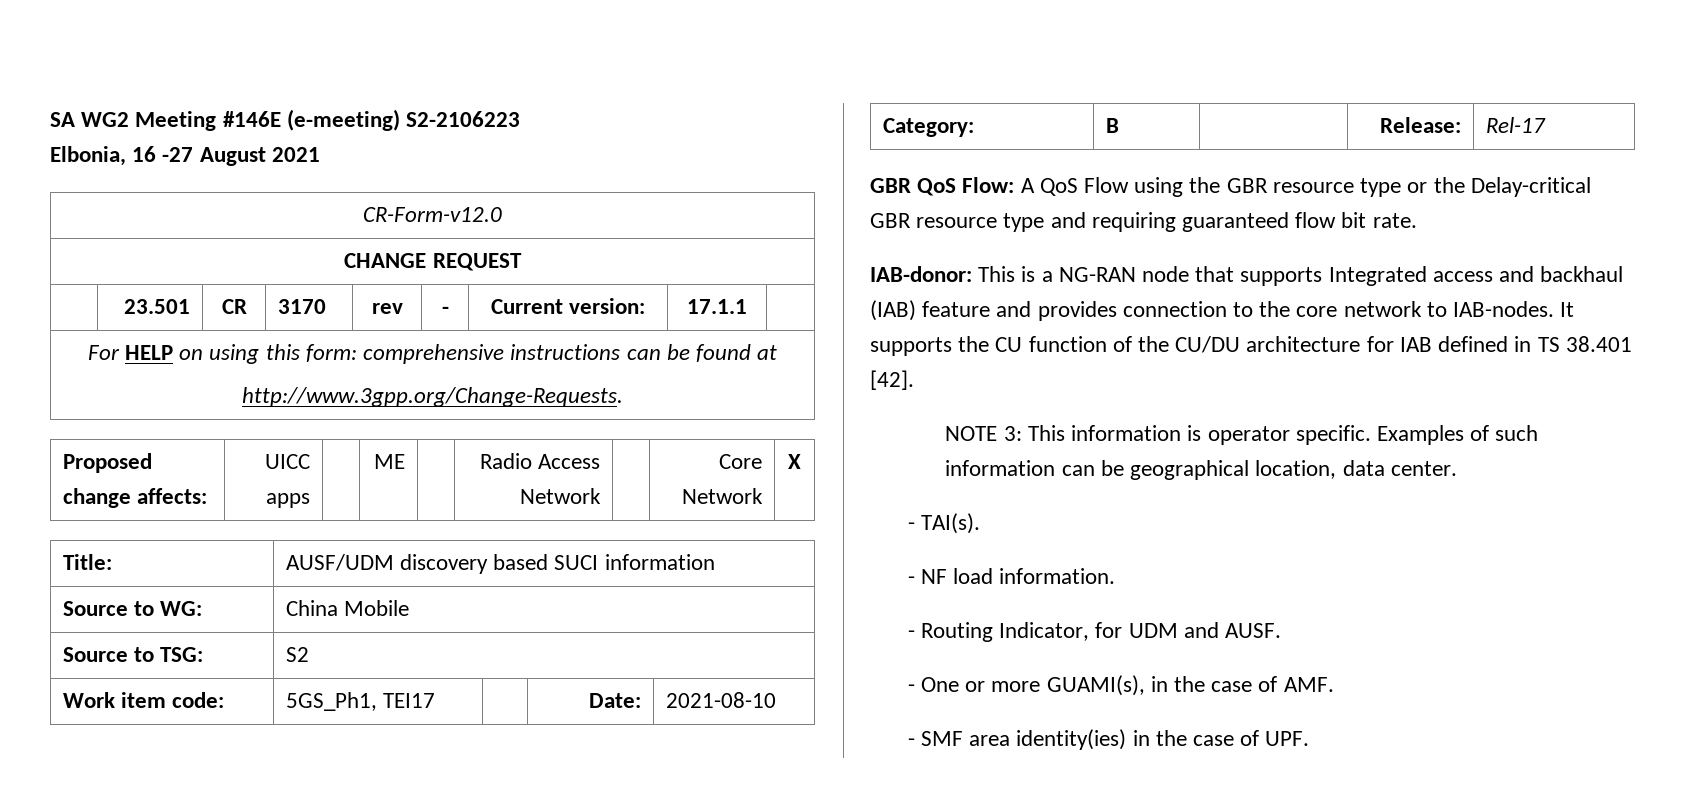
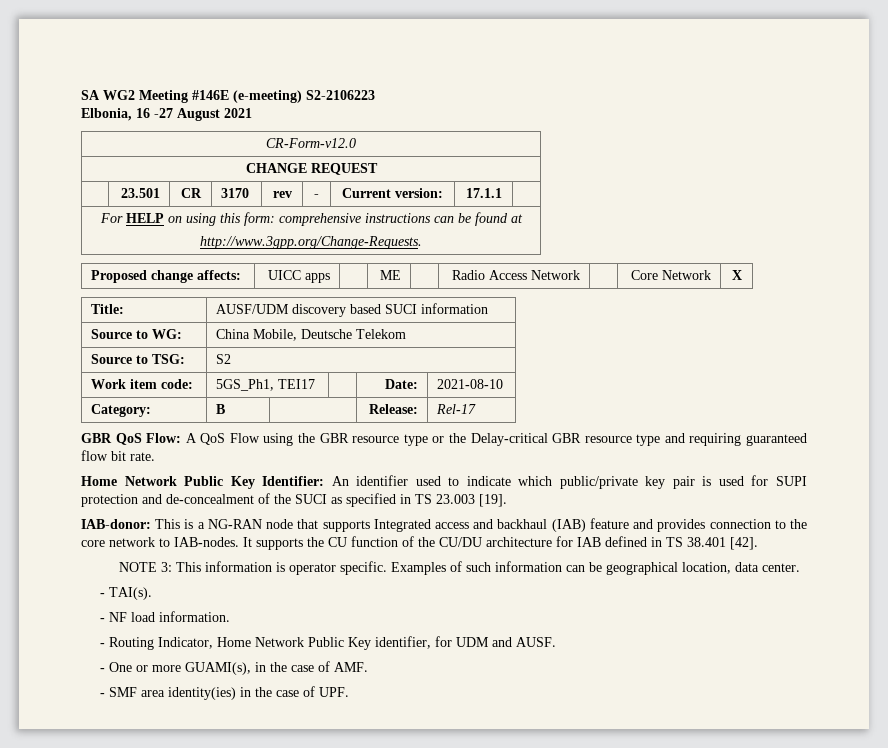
[343,600,409,616] Mobile -> [253,329,407,341] Mobile, Deutsche Telekom
(1417, 220) none -> [81,475,807,489] [81,493,507,507] // Home Network Public Key Identifier: An identifier used to indicate which public/private key pair is used for SUPI protection and de-concealment of the SUCI as specified in TS 23.003 [19].
(1090, 631) none -> [217,636,432,650] Home Network Public Key identifier,

